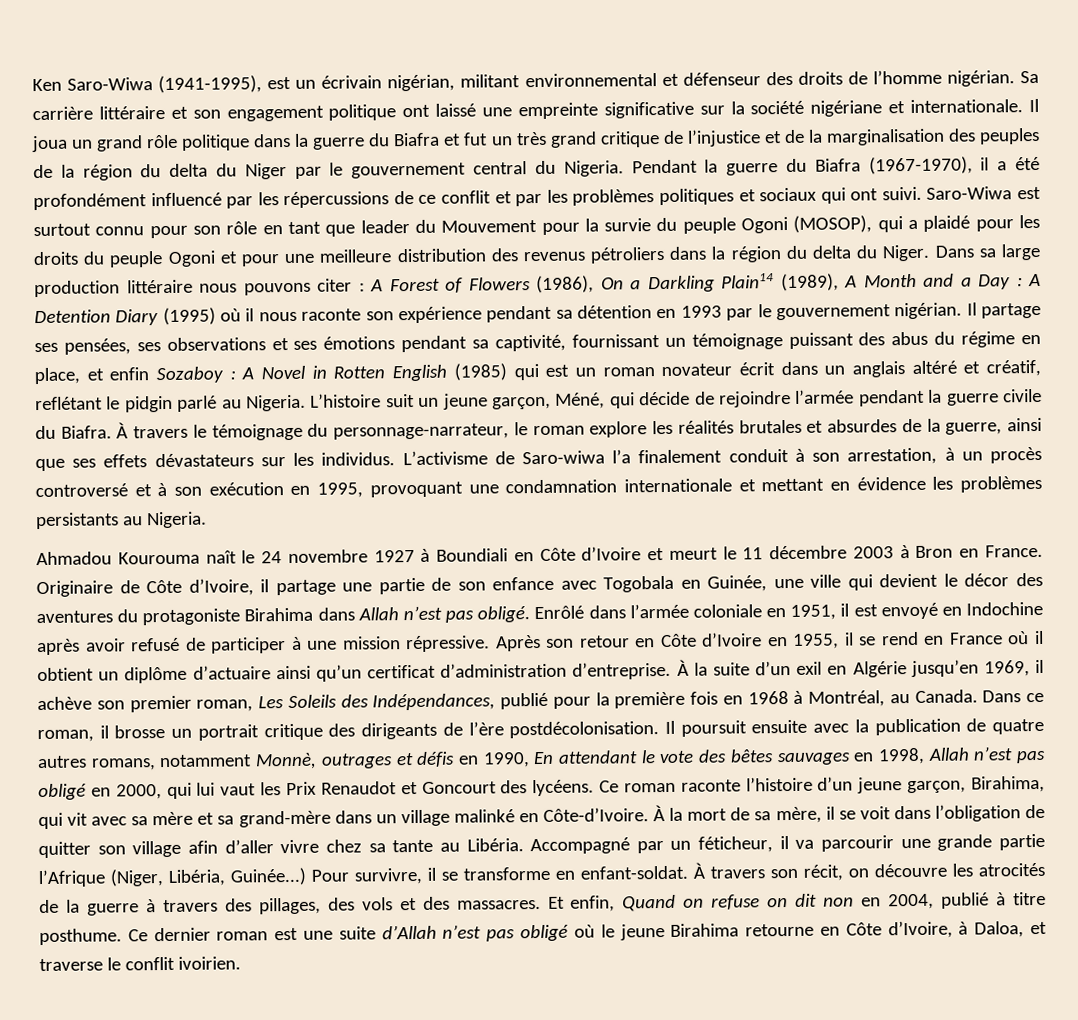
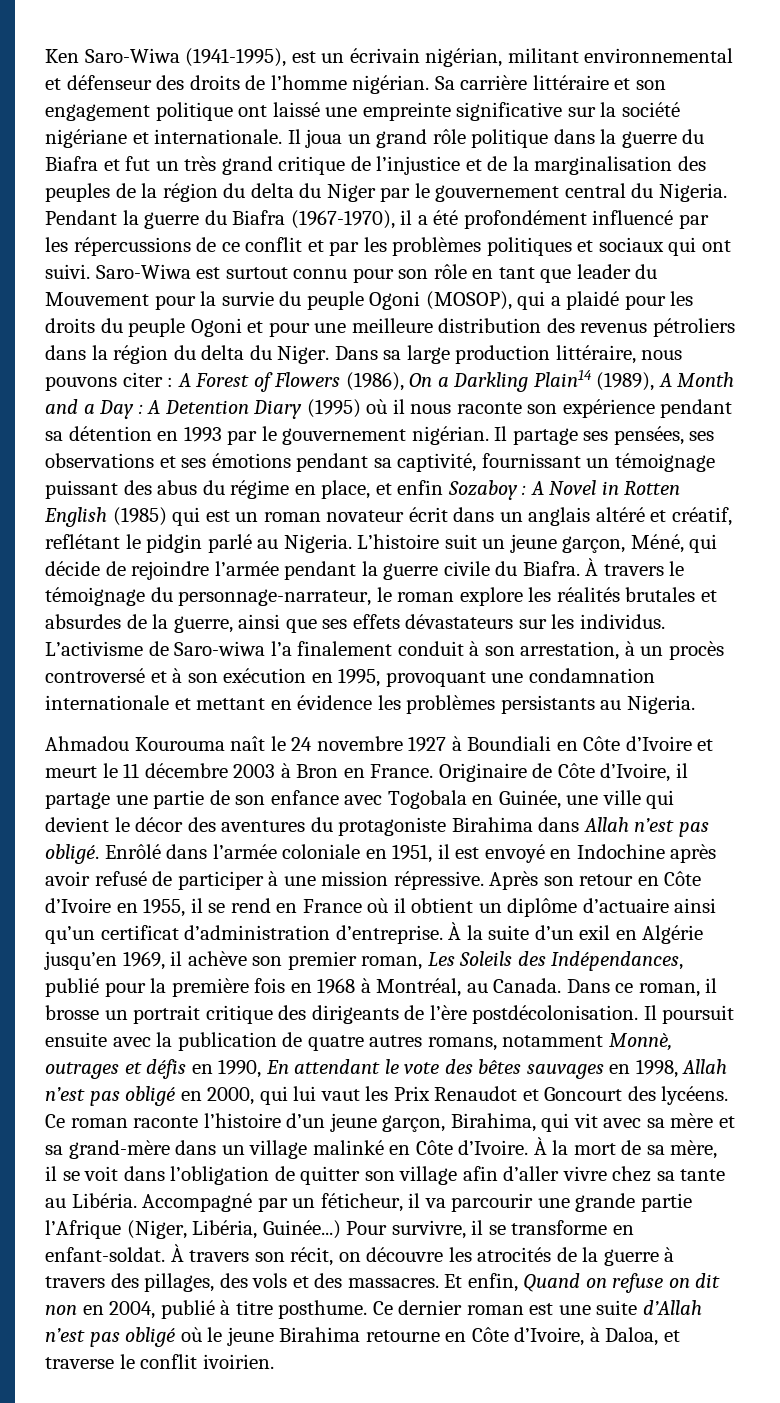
[126,279,193,294] littéraire -> [555,345,636,364] littéraire,
[543,807,650,822] Côte-d’Ivoire. -> [415,1140,529,1155] Côte d’Ivoire.

